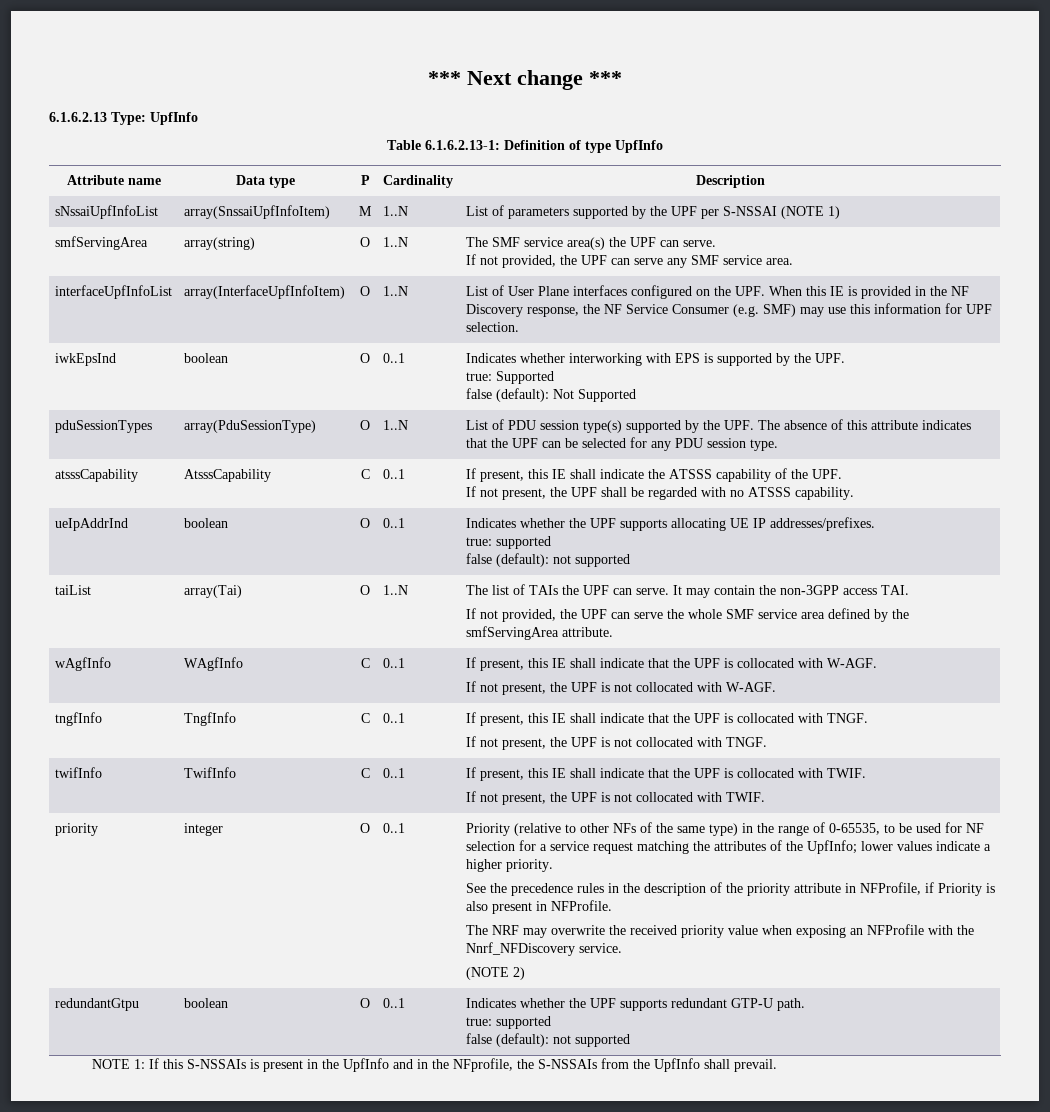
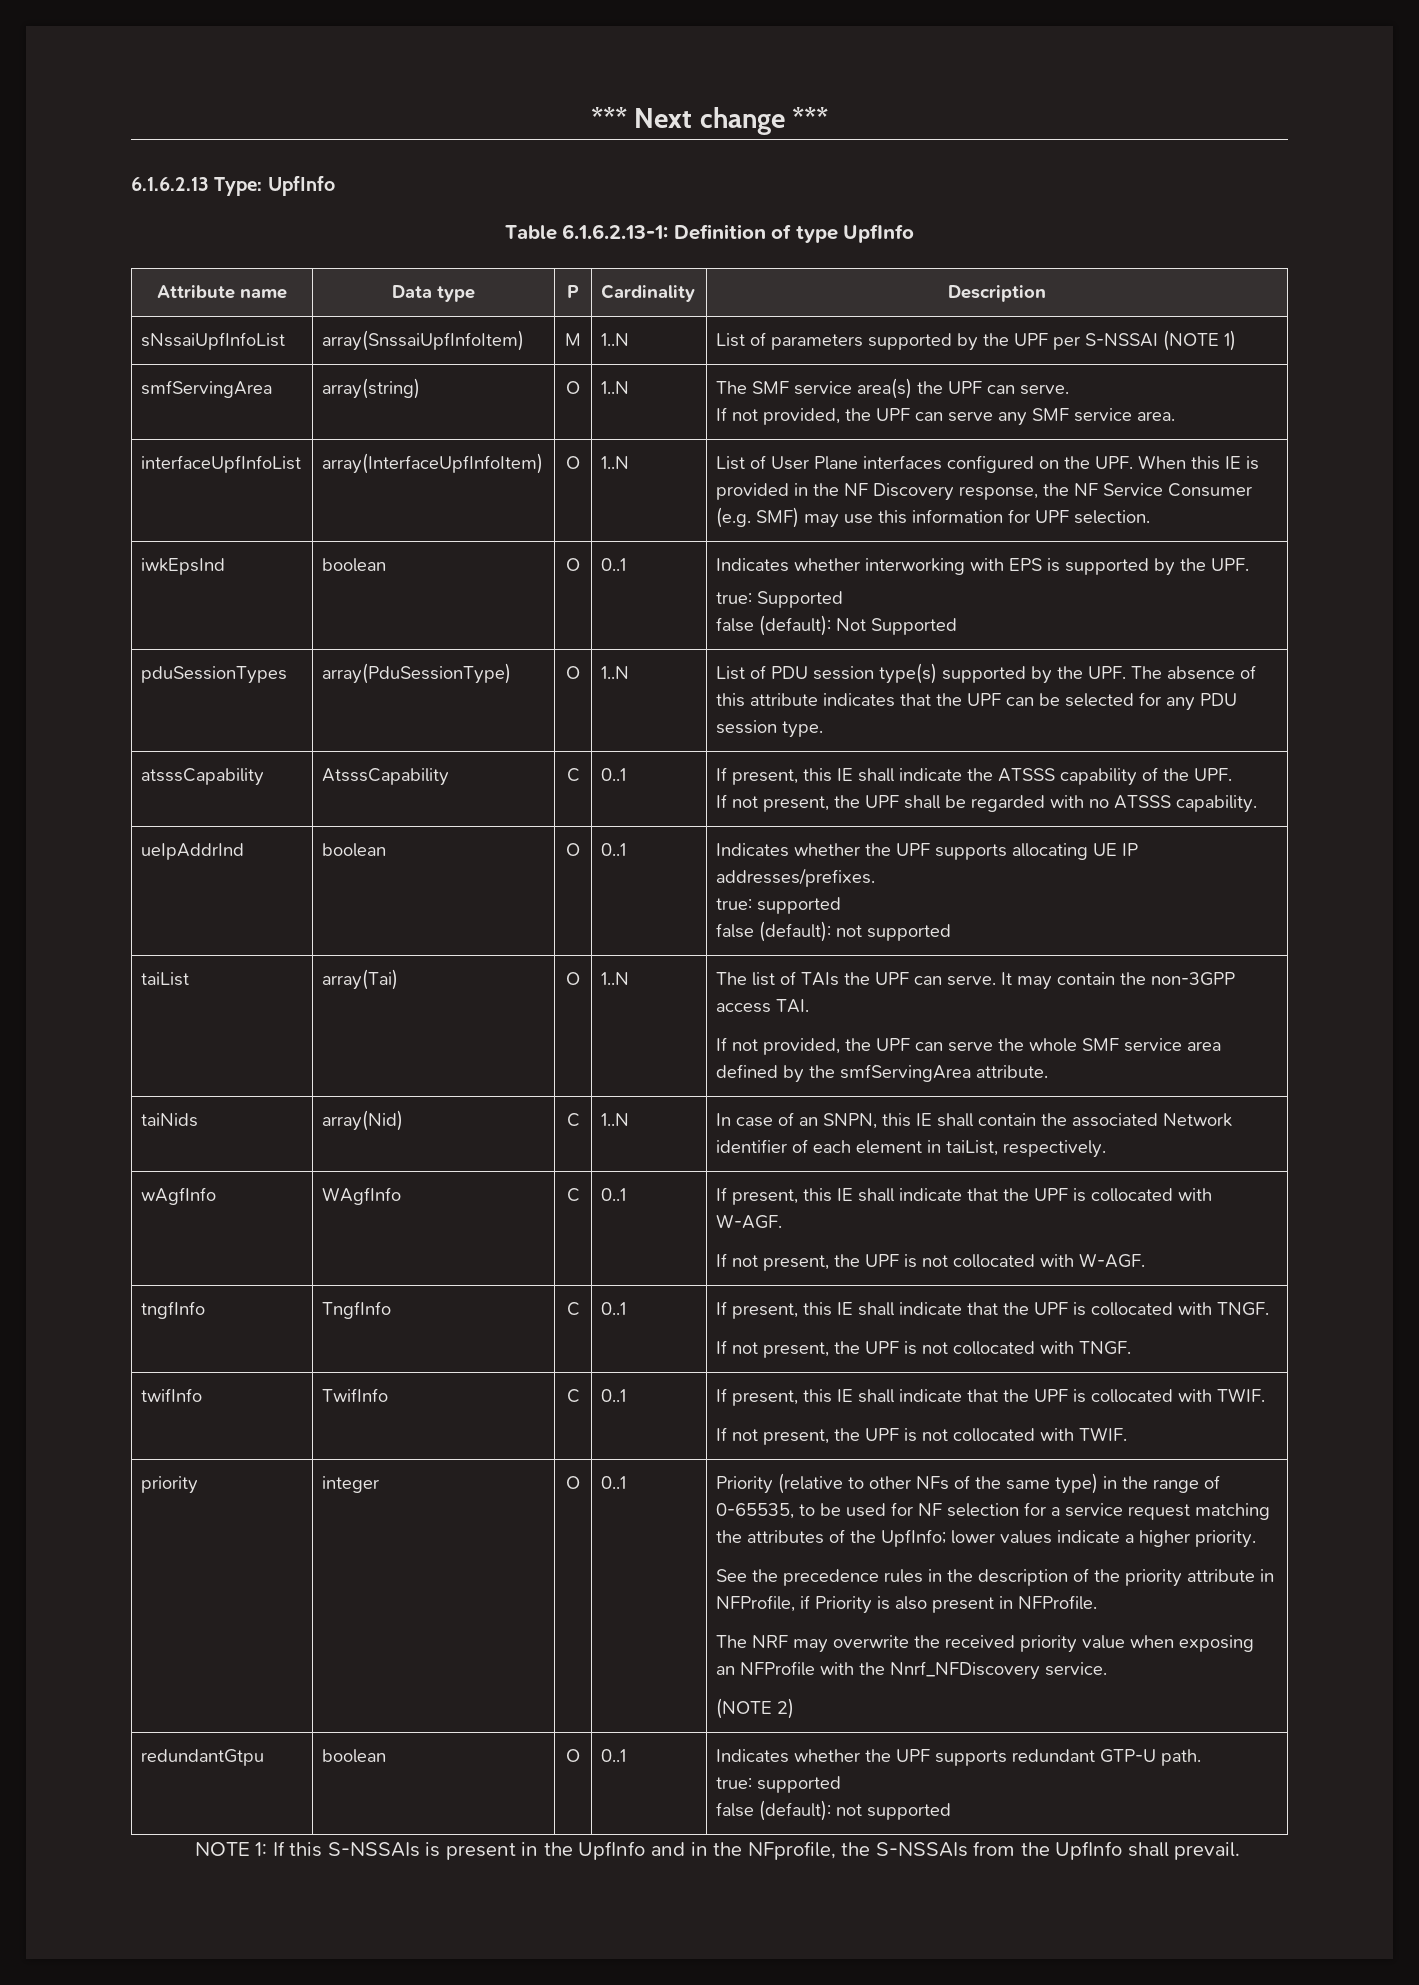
(613, 632) none -> [141,1113,199,1127] [322,1110,404,1131] [566,1113,580,1127] [601,1113,630,1126] [716,1112,1233,1129] [716,1139,1107,1158] // taiNids | array(Nid) | C | 1..N | In case of an SNPN, this IE shall contain the associated Network identifier of each element in taiList, respectively.

